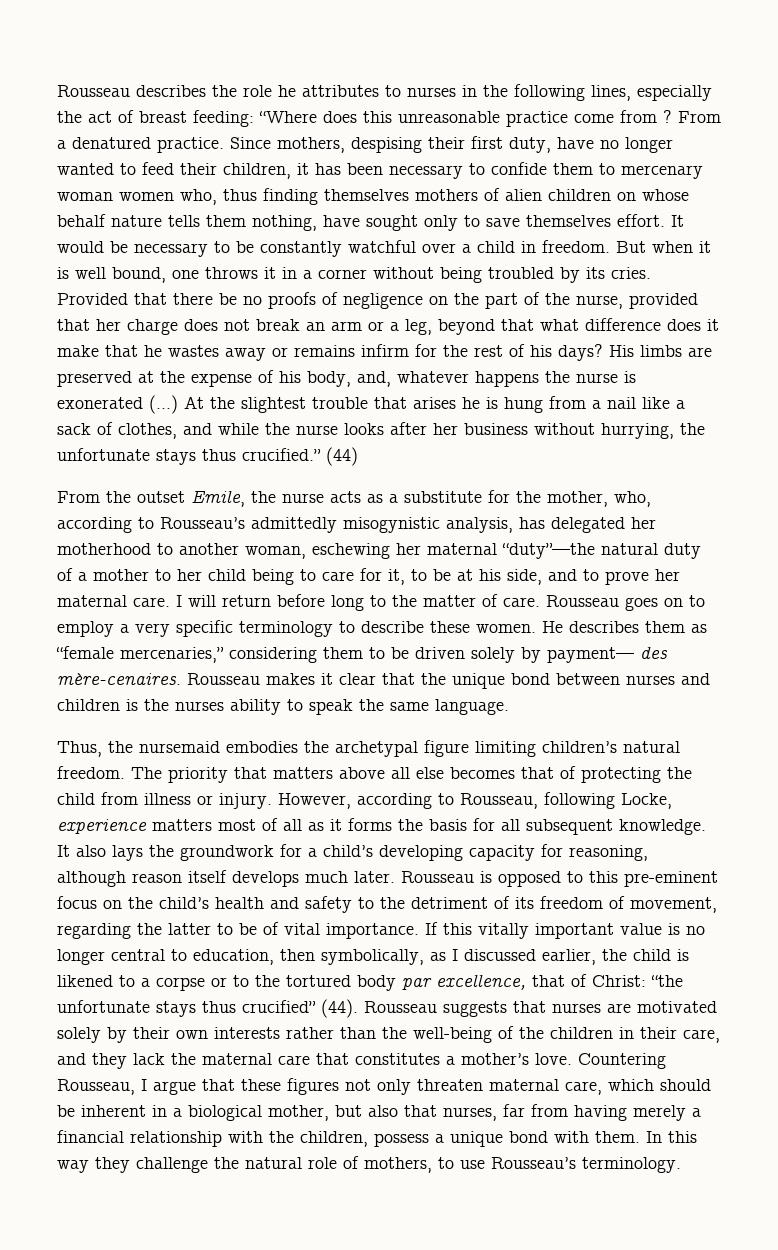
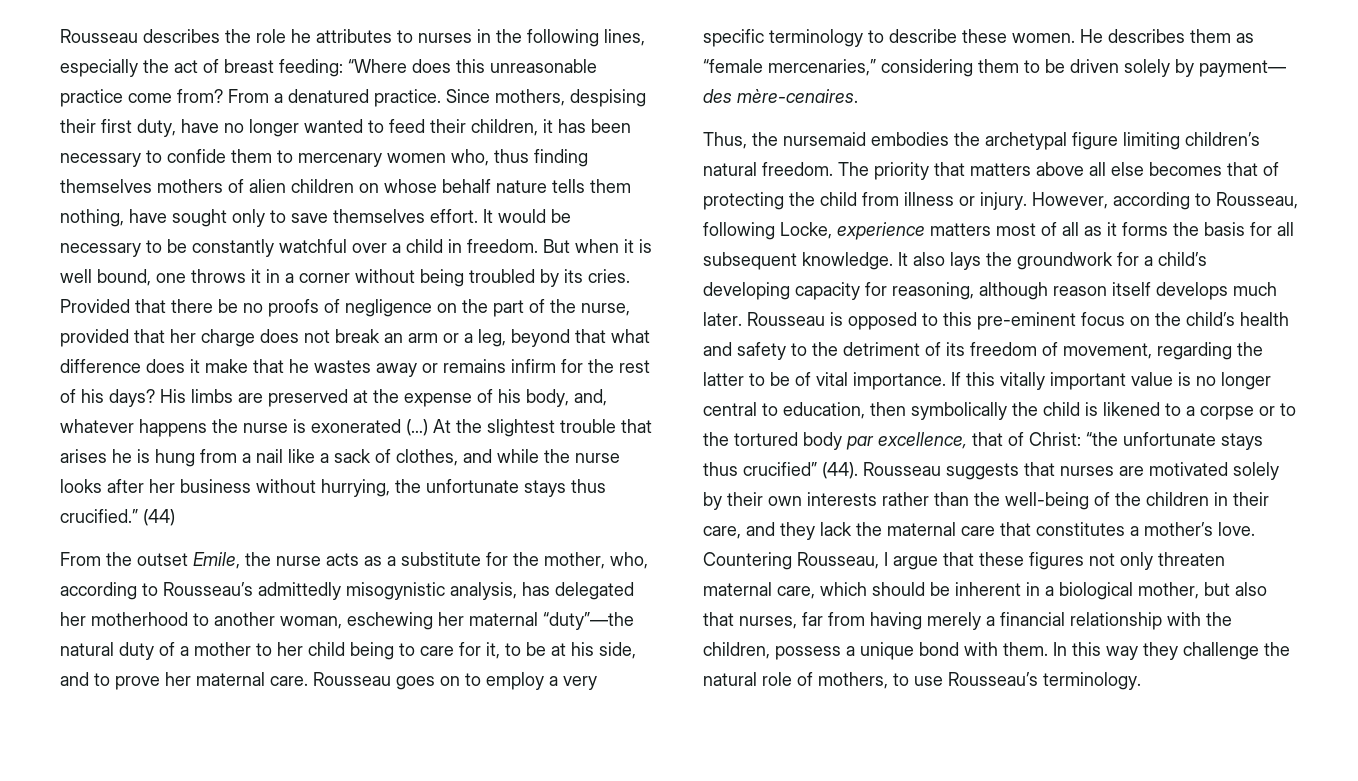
[620,110,672,123] from ? -> [177,89,223,103] from?
[57,192,113,201] woman -> (382, 160) none
[176,594,540,611] I will return before long to the matter of care. -> (308, 681) none
[187,673,710,689] [57,699,509,715] Rousseau makes it clear that the unique bond between nurses and children is the nurses ability to speak the same language. -> (858, 96) none
[321,949,596,965] symbolically, as I discussed earlier, -> [911,402,1007,420] symbolically

